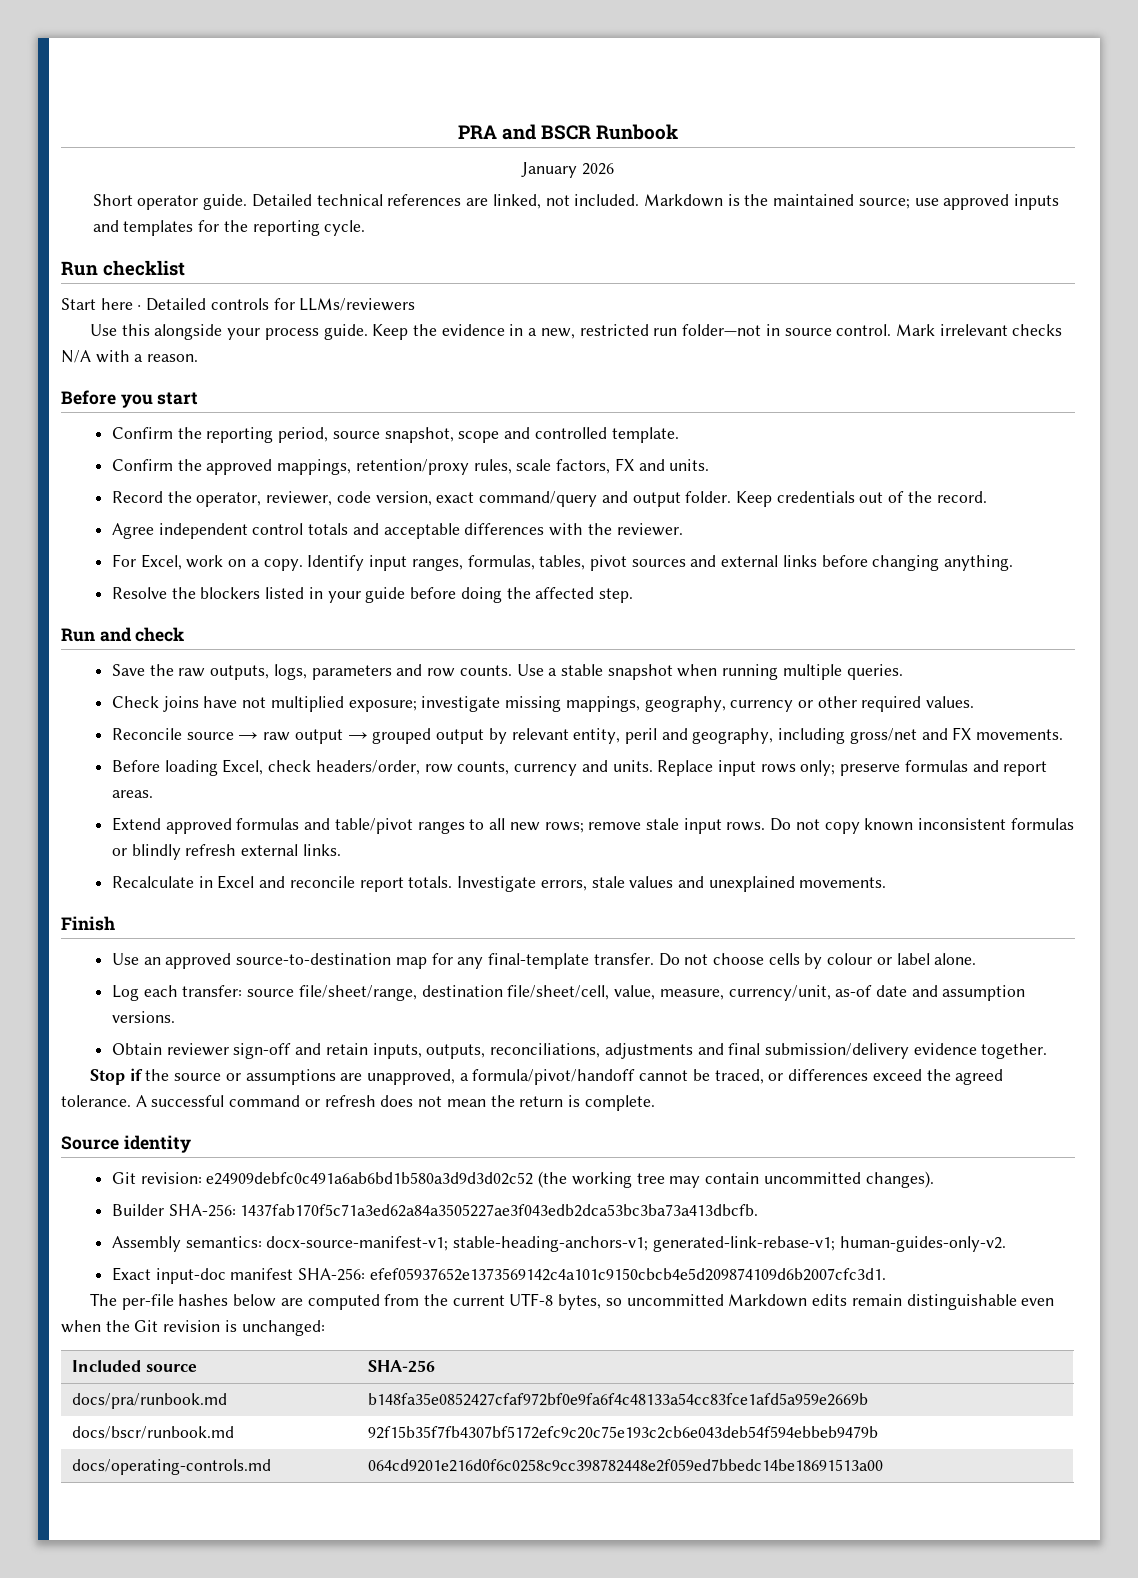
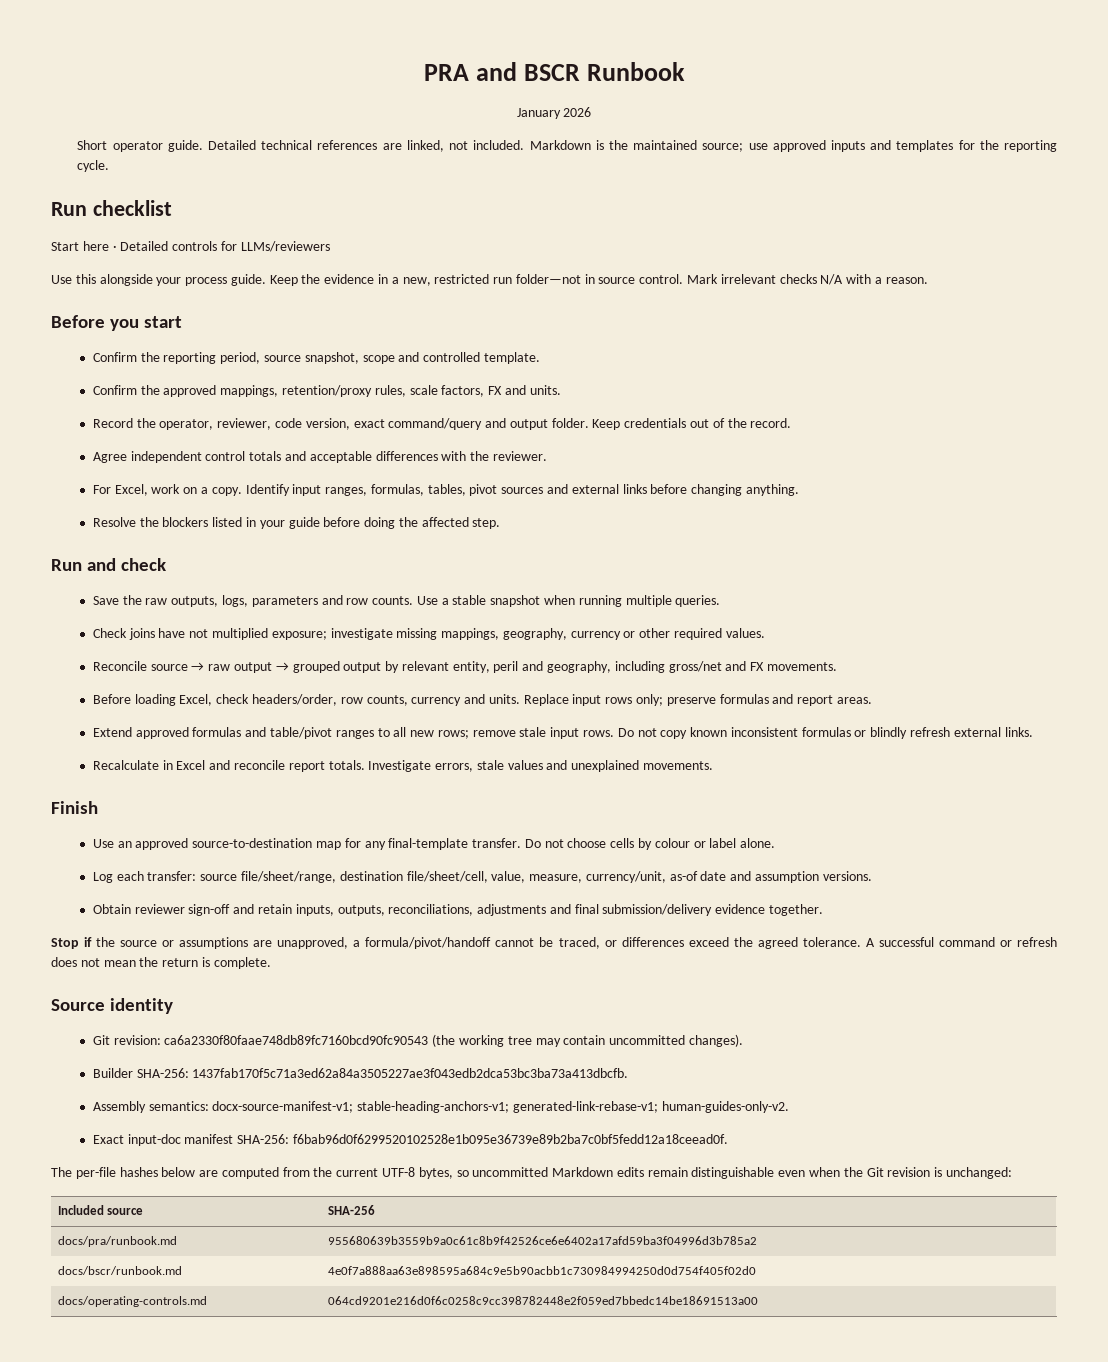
[206,1172,534,1185] e24909debfc0c491a6ab6bd1b580a3d9d3d02c52 -> [164,1035,429,1045] ca6a2330f80faae748db89fc7160bcd90fc90543
[369,1268,886,1281] efef05937652e1373569142c4a101c9150cbcb4e5d209874109d6b2007cfc3d1. -> [292,1134,728,1144] f6bab96d0f6299520102528e1b095e36739e89b2ba7c0bf5fedd12a18ceead0f.
[368,1393,869,1406] b148fa35e0852427cfaf972bf0e9fa6f4c48133a54cc83fce1afd5a959e2669b -> [327,1236,757,1245] 955680639b3559b9a0c61c8b9f42526ce6e6402a17afd59ba3f04996d3b785a2
[368,1426,879,1439] 92f15b35f7fb4307bf5172efc9c20c75e193c2cb6e043deb54f594ebbeb9479b -> [327,1266,756,1275] 4e0f7a888aa63e898595a684c9e5b90acbb1c730984994250d0d754f405f02d0

